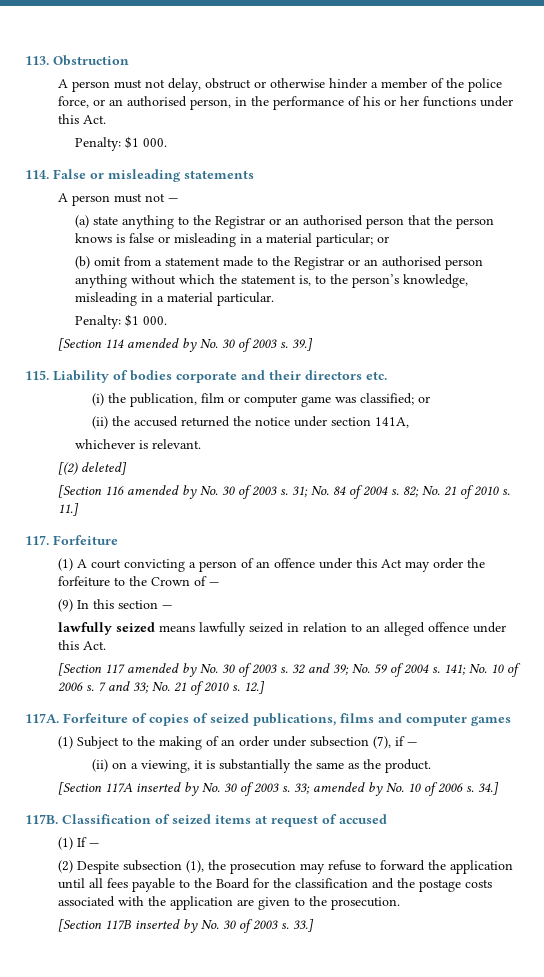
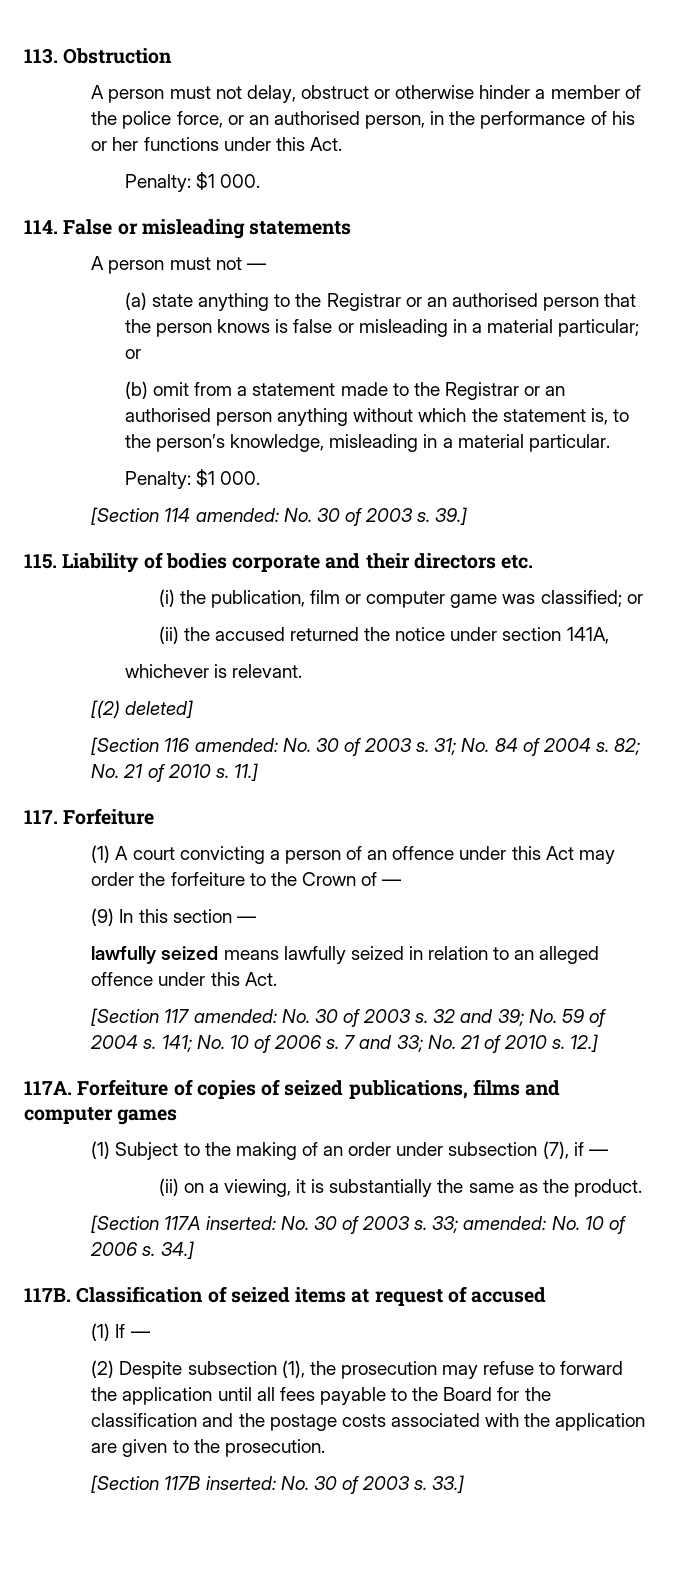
[127,338,198,352] amended by -> [195,508,279,522] amended:
[127,485,198,499] amended by -> [194,738,278,752] amended:
[127,663,198,677] amended by -> [193,1009,277,1023] amended:
[136,782,200,796] inserted by -> [205,1216,276,1230] inserted:
[313,782,384,796] amended by -> [463,1216,547,1230] amended:
[135,919,199,933] inserted by -> [205,1476,276,1490] inserted:

